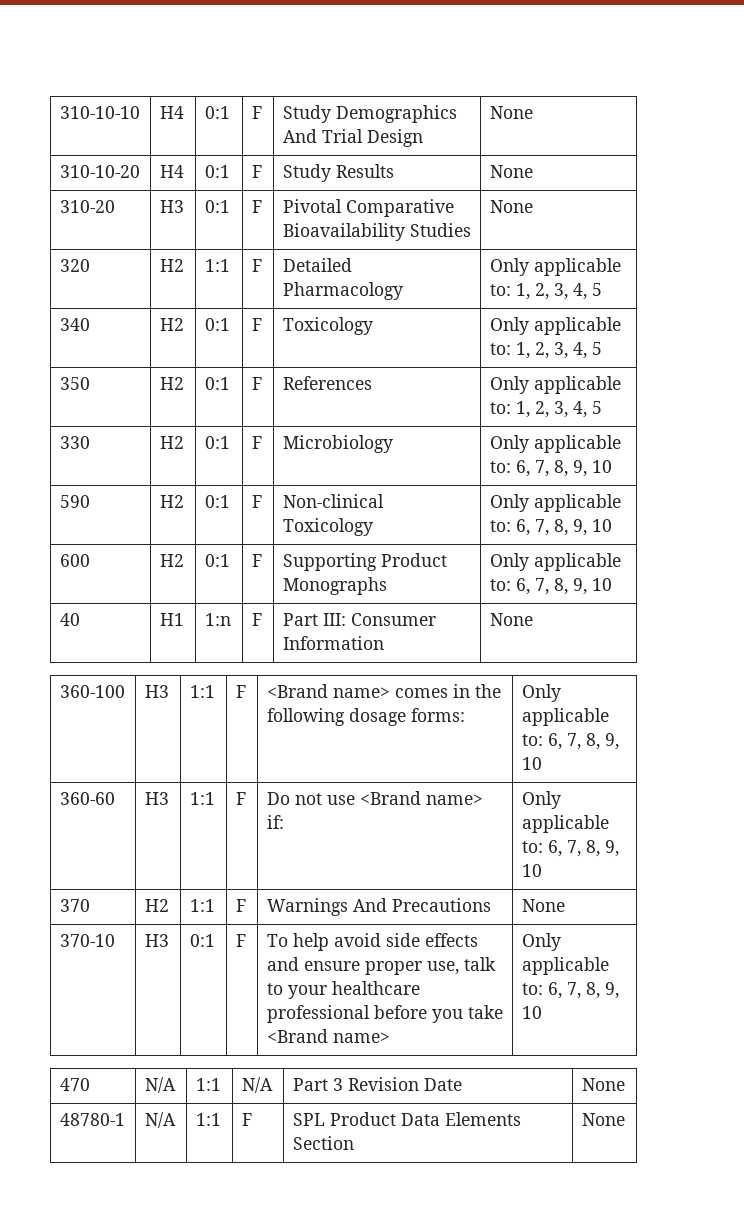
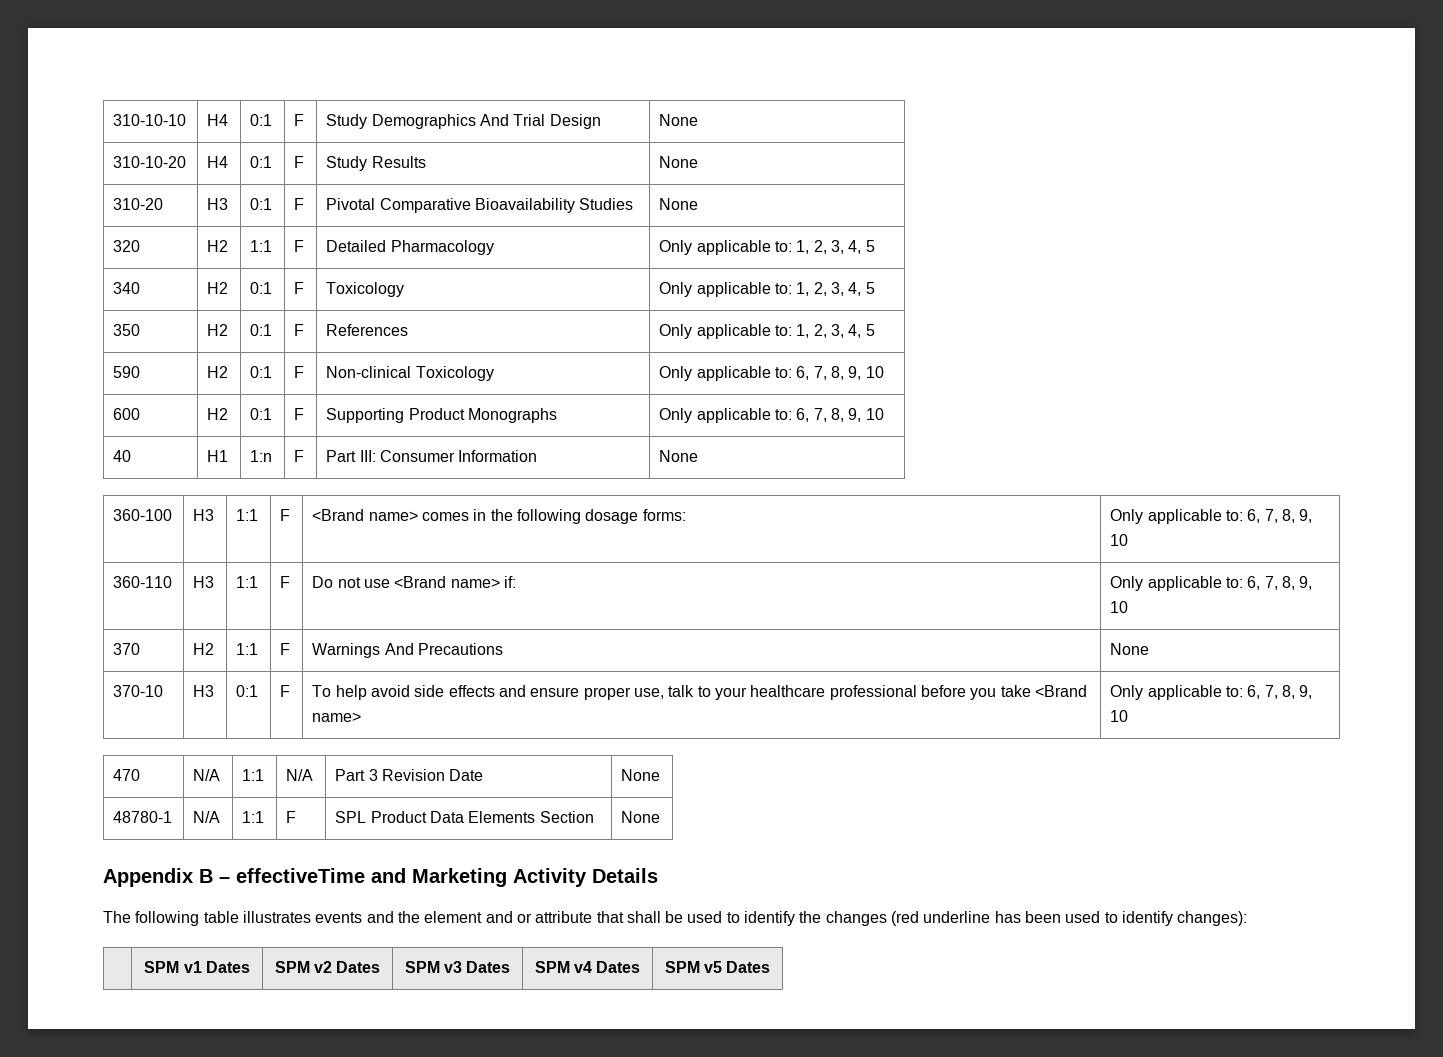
[59,436,90,449] [159,436,184,449] [204,436,230,449] [251,436,262,449] [282,435,393,453] [489,435,621,453] [489,460,612,477] // 330 | H2 | 0:1 | F | Microbiology | Only applicable to: 6, 7, 8, 9, 10 -> (875, 330) none
[59,792,115,805] 360-60 -> [113,576,173,588] 360-110
(625, 1119) none -> [103,868,658,887] [103,911,1248,926] [144,961,250,973] [274,961,381,973] [404,961,511,973] [534,961,641,973] [664,961,771,973] // Appendix B – effectiveTime and Marketing Activity Details // The following table illustrates events and the element and or attribute that shall be used to identify the changes (red underline has been used to identify changes): // | SPM v1 Dates | SPM v2 Dates | SPM v3 Dates | SPM v4 Dates | SPM v5 Dates

